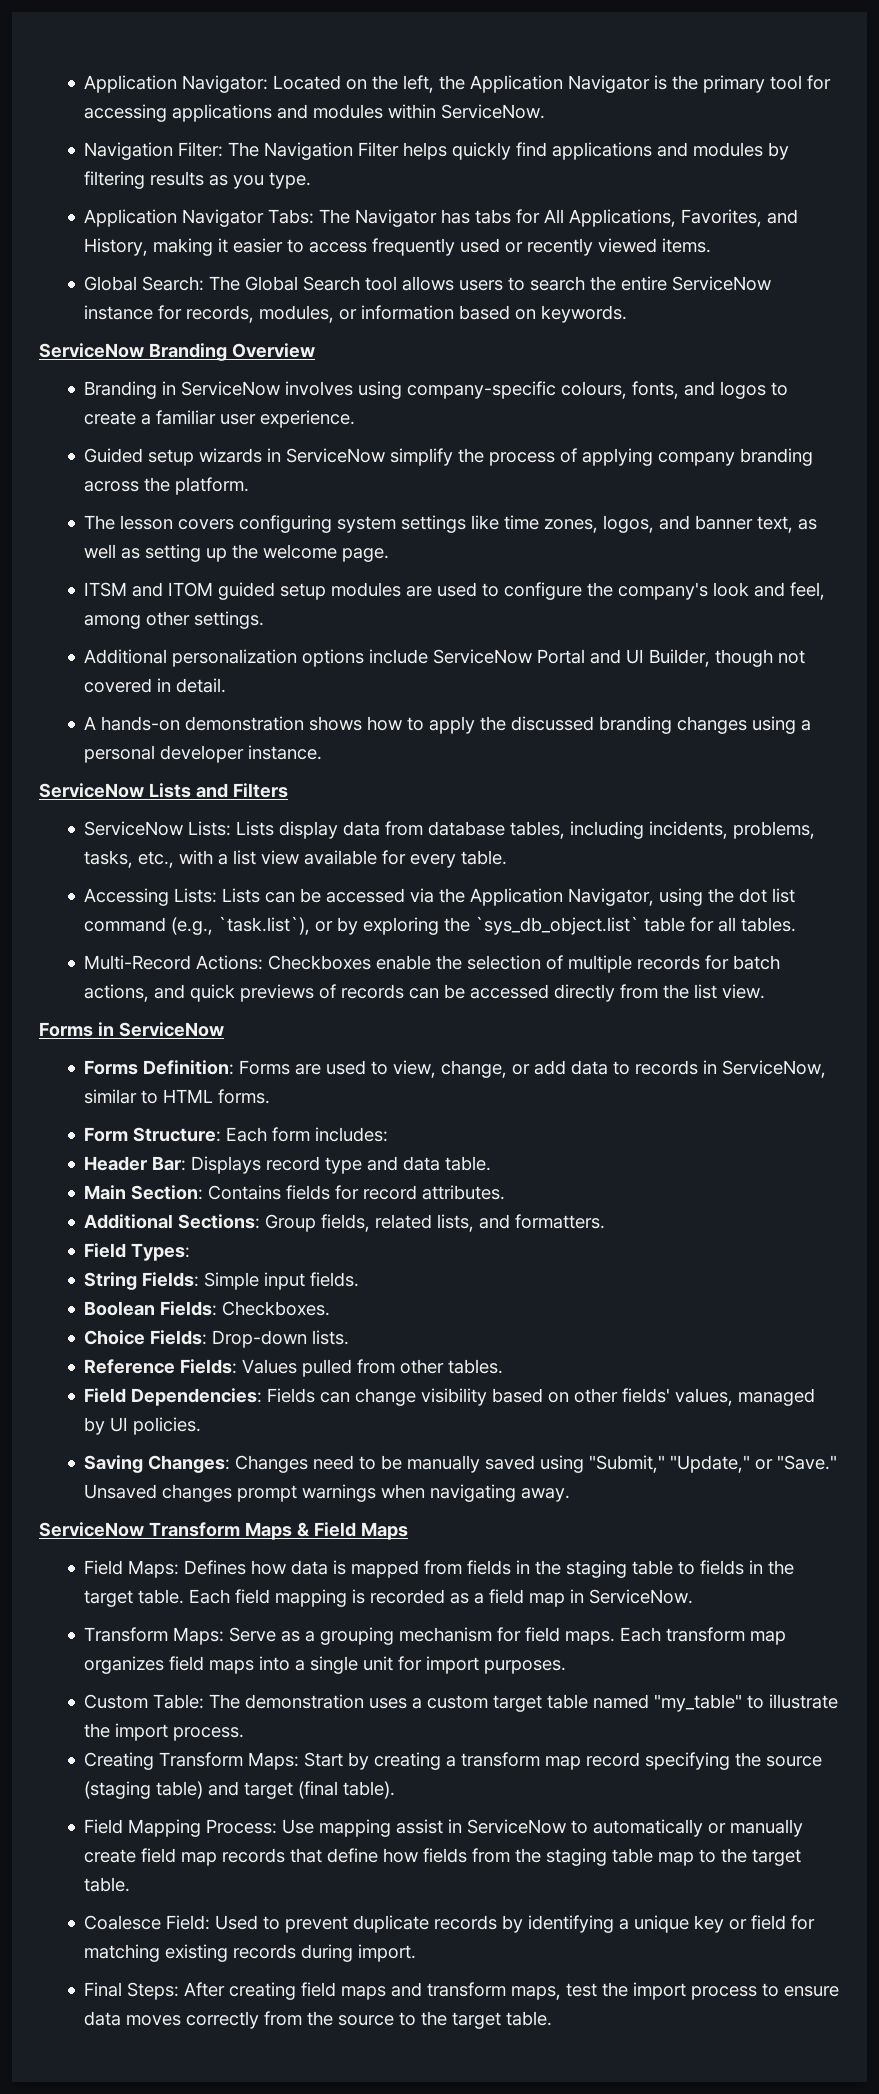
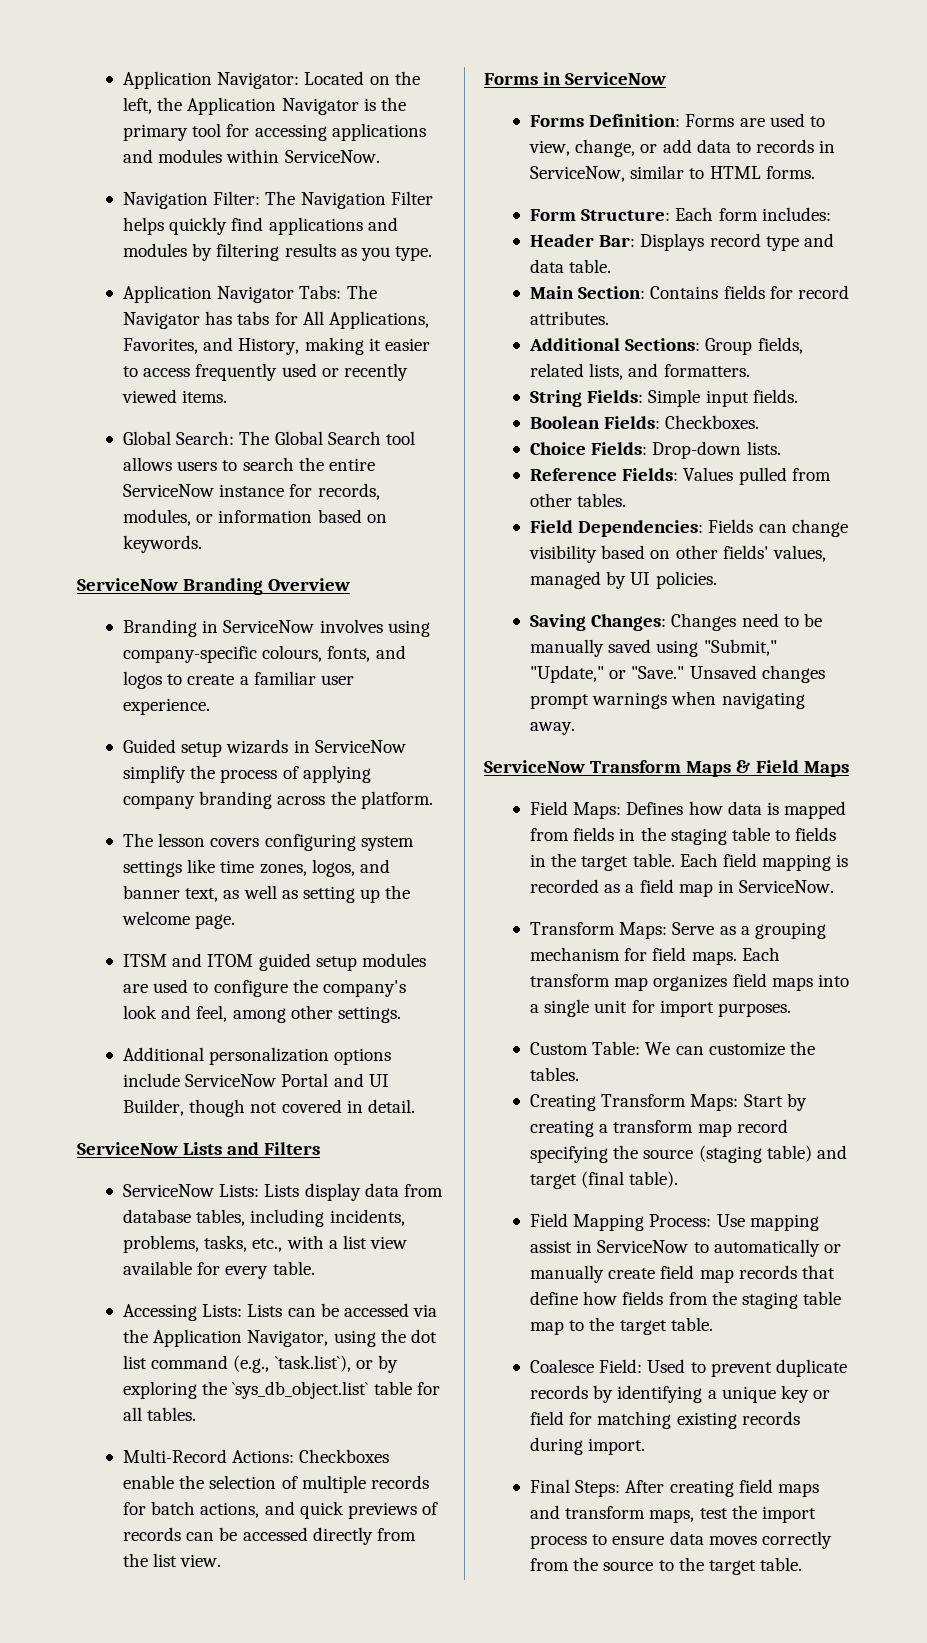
[84,716,812,734] [84,745,323,763] // A hands-on demonstration shows how to apply the discussed branding changes using a personal developer instance. -> (415, 1106) none
[84,1243,191,1261] // Field Types: -> (750, 370) none
[209,1694,839,1712] [84,1723,245,1741] The demonstration uses a custom target table named "my_table" to illustrate the import process. -> [645,1041,815,1056] [530,1067,580,1081] We can customize the tables.

